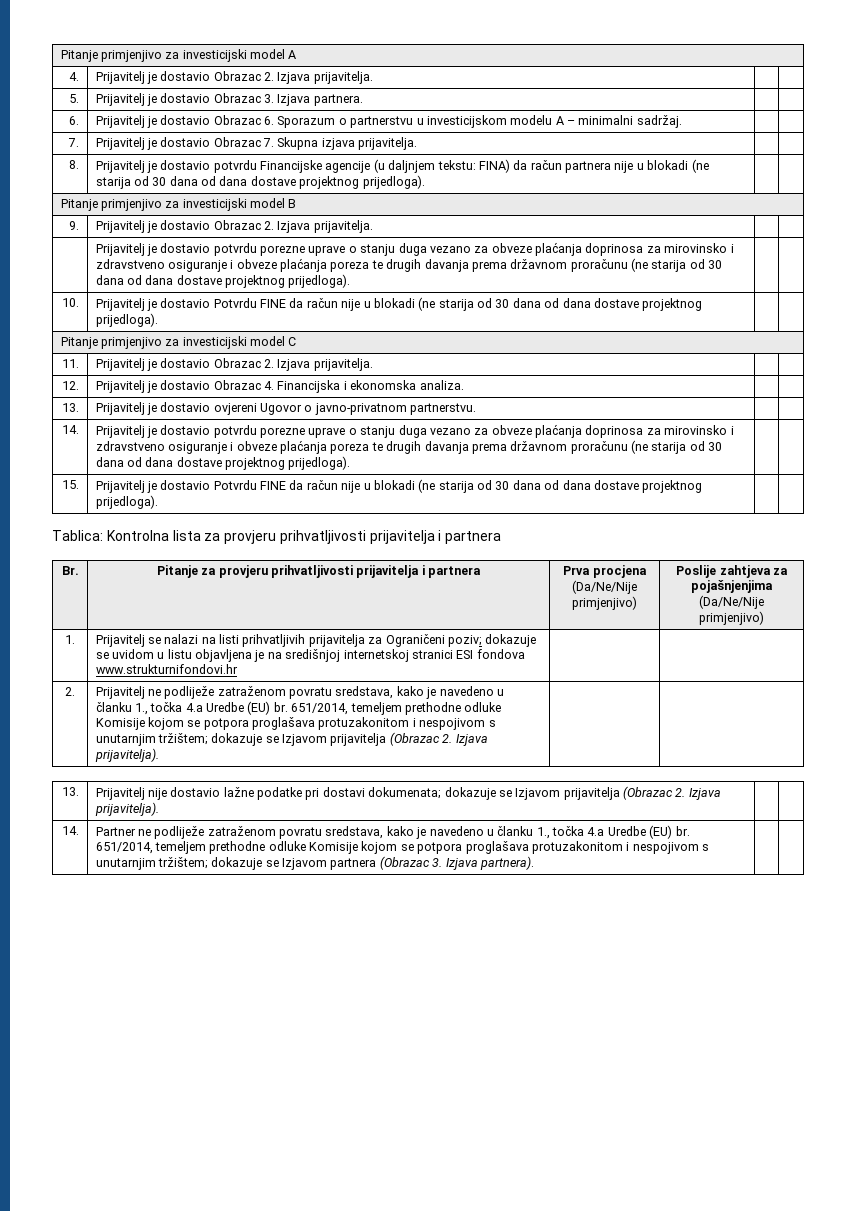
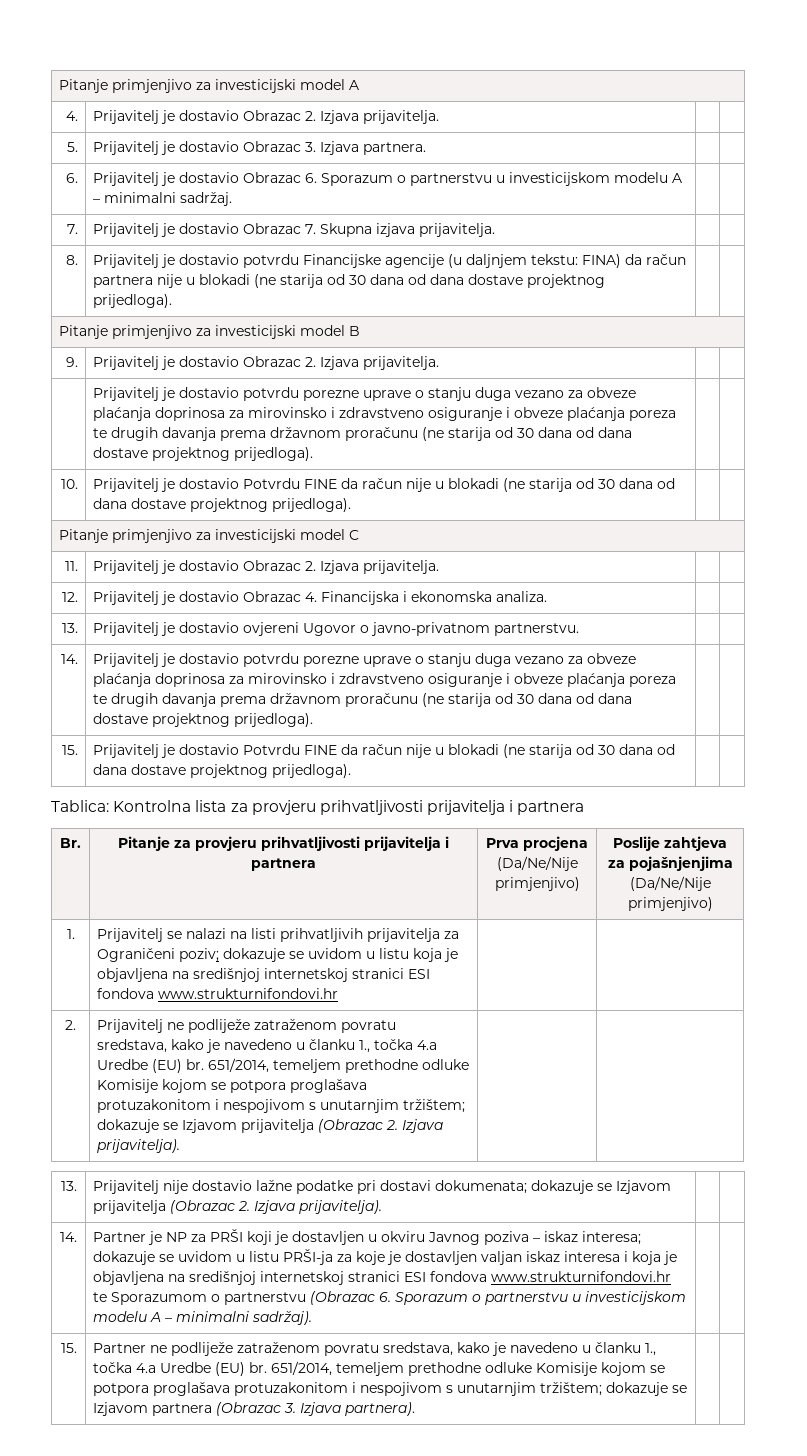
[195,649,265,662] objavljena je -> [413,948,459,962] [97,968,169,982] koja je objavljena
(79, 830) none -> [93,1229,642,1245] [93,1249,678,1265] [93,1271,672,1285] [93,1291,687,1305] [93,1311,313,1325] [60,1343,77,1353] | Partner je NP za PRŠI koji je dostavljen u okviru Javnog poziva – iskaz interesa; dokazuje se uvidom u listu PRŠI-ja za koje je dostavljen valjan iskaz interesa i koja je objavljena na središnjoj internetskoj stranici ESI fondova www.strukturnifondovi.hr te Sporazumom o partnerstvu (Obrazac 6. Sporazum o partnerstvu u investicijskom modelu A – minimalni sadržaj). | | // 15.

